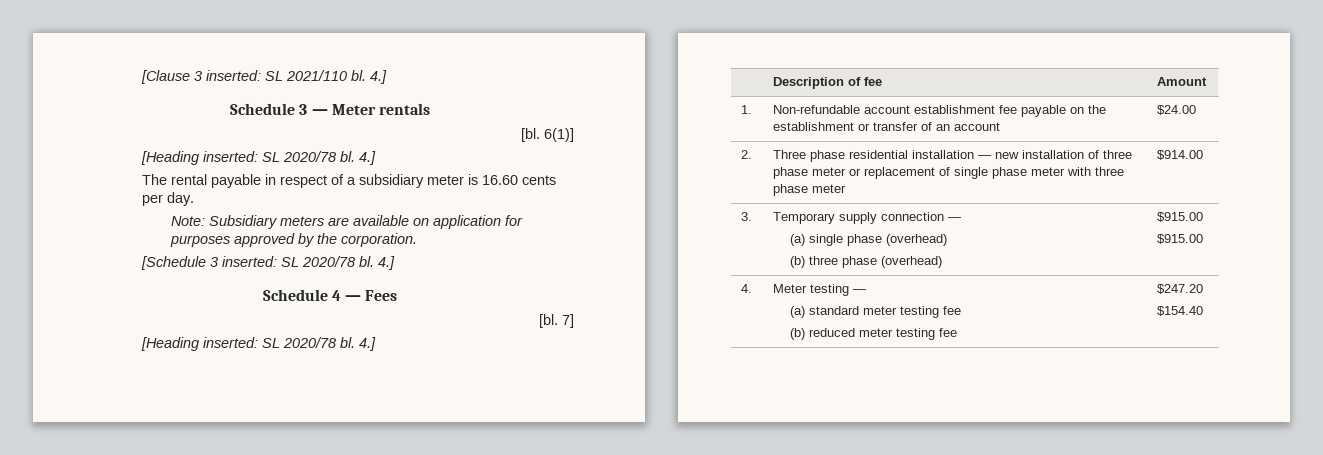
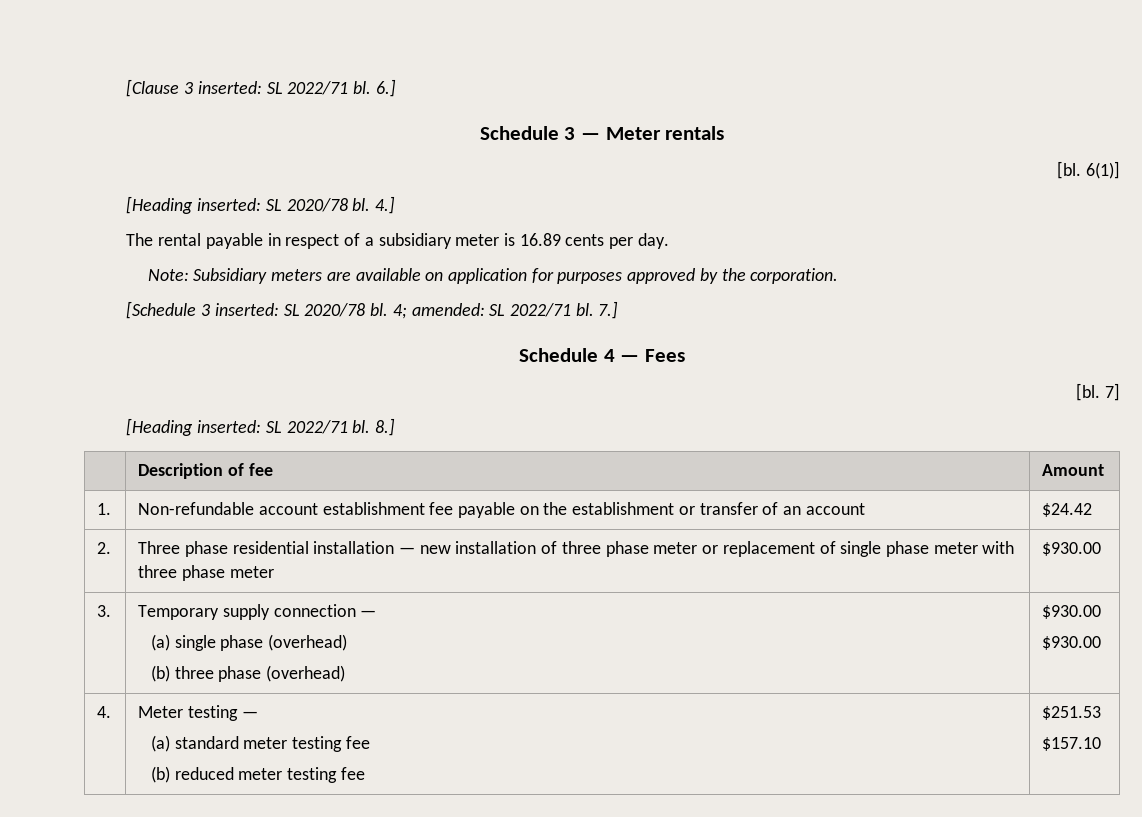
[286,70,388,84] 2021/110 bl. 4.] -> [287,79,396,97] 2022/71 bl. 6.]
[482,175,519,185] 16.60 -> [519,233,561,246] 16.89
[378,256,396,270] 4.] -> [392,301,619,319] 4; amended: SL 2022/71 bl. 7.]
[283,337,377,351] 2020/78 bl. 4.] -> [286,418,396,436] 2022/71 bl. 8.]
[1157,105,1197,115] $24.00 -> [1042,503,1093,517] $24.42
[1157,150,1204,160] $914.00 -> [1042,542,1102,556] $930.00
[1157,212,1204,222] [1157,234,1204,244] $915.00 // $915.00 -> [1042,605,1102,619] [1042,636,1102,650] $930.00 // $930.00
[1157,284,1204,294] [1157,306,1204,316] $247.20 // $154.40 -> [1042,706,1102,720] [1042,737,1102,751] $251.53 // $157.10

